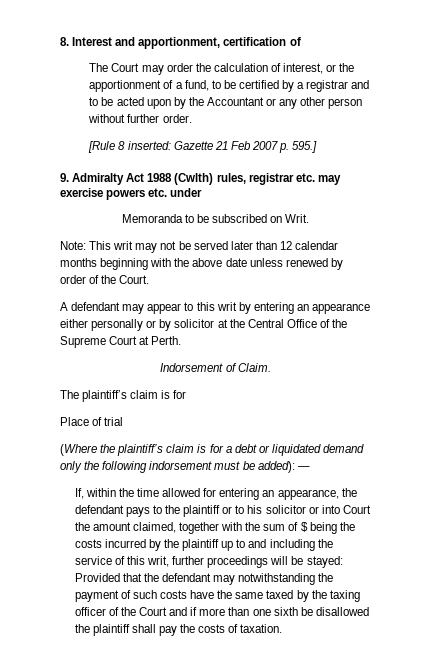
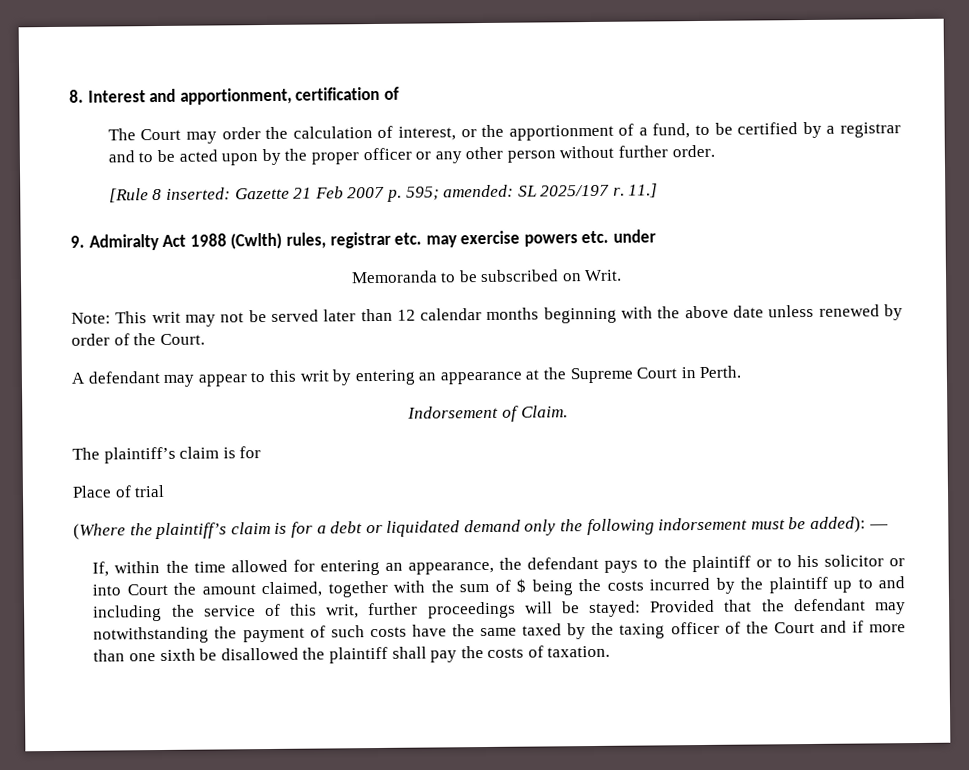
[206,97,264,106] Accountant -> [310,147,412,165] proper officer
[292,141,318,153] 595.] -> [405,183,659,201] 595; amended: SL 2025/197 r. 11.]
[60,319,330,331] either personally or by solicitor at the Central Office of -> [525,369,540,380] at
[139,336,150,345] at -> [680,367,696,379] in

